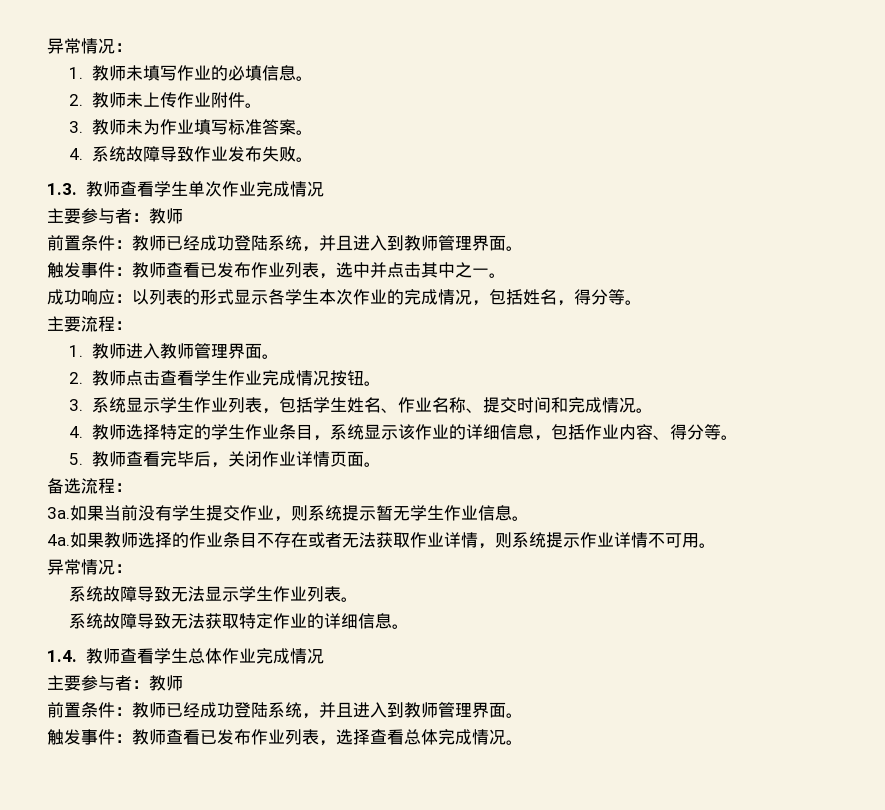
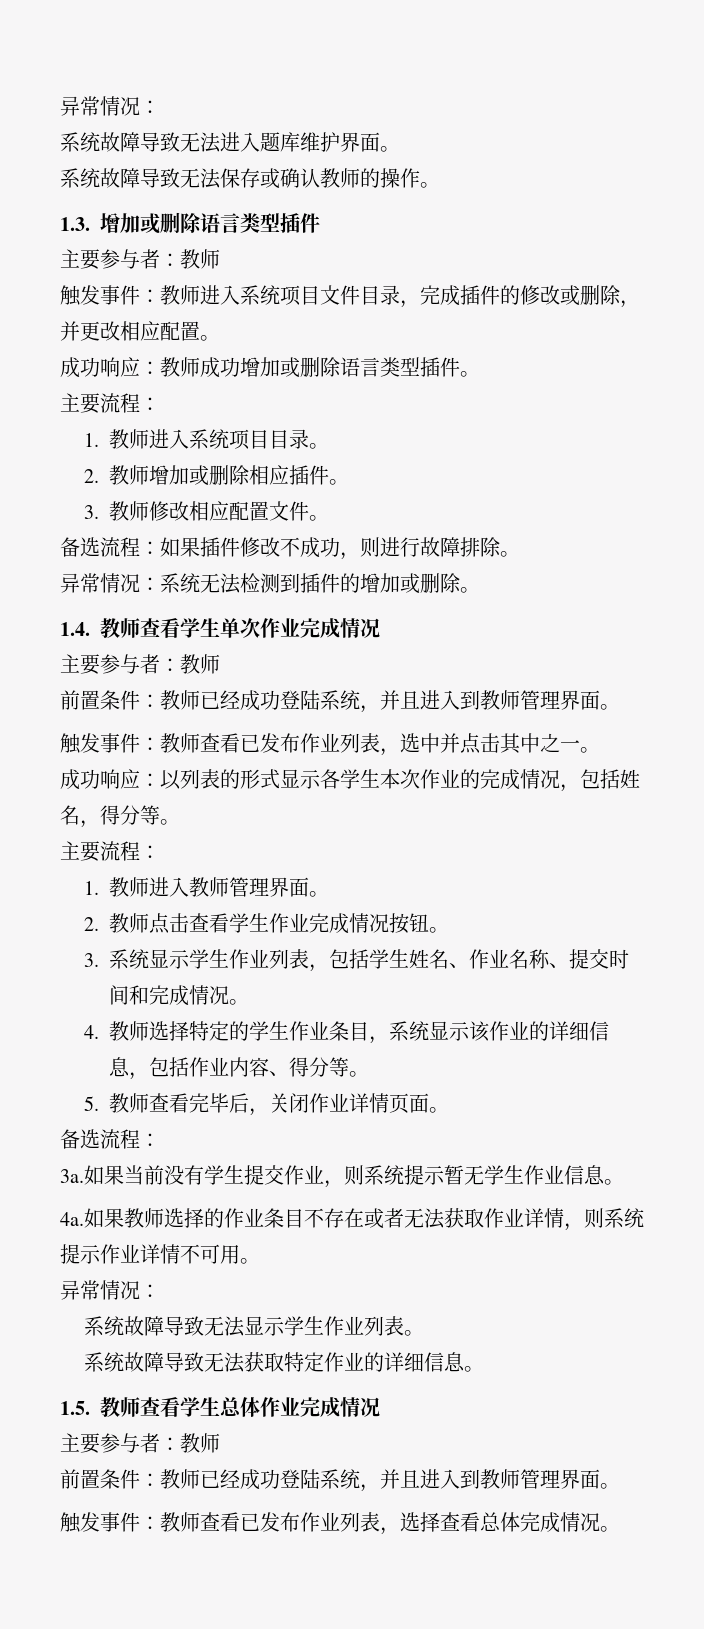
[47,38,132,54] [69,65,313,81] [69,92,228,108] 异常情况： // 1.教师未填写作业的必填信息。 // 2.教师未上传作业附 -> [60,96,160,116] [60,132,400,153] [60,168,440,189] [60,212,320,234] [60,249,220,270] [60,285,640,308] [60,321,220,341] [60,357,480,378] [60,393,160,414] [83,429,329,450] [83,465,309,486] 异常情况： // 系统故障导致无法进入题库维护界面。 // 系统故障导致无法保存或确认教师的操作。 // 1.3.增加或删除语言类型插件 // 主要参与者：教师 // 触发事件：教师进入系统项目文件目录，完成插件的修改或删除，并更改相应配置。 // 成功响应：教师成功增加或删除语言类型插件。 // 主要流程： // 1.教师进入系统项目目录。 // 2.教师增加或删除相应插
[125,119,313,135] [69,146,313,162] [47,183,77,195] 未为作业填写标准答案。 // 4.系统故障导致作业发布失败。 // 1.3. -> [148,501,329,521] [60,537,520,560] [60,573,480,594] [60,622,90,636] 修改相应配置文件。 // 备选流程：如果插件修改不成功，则进行故障排除。 // 异常情况：系统无法检测到插件的增加或删除。 // 1.4.
[47,650,77,662] 1.4. -> [60,1401,90,1415] 1.5.

